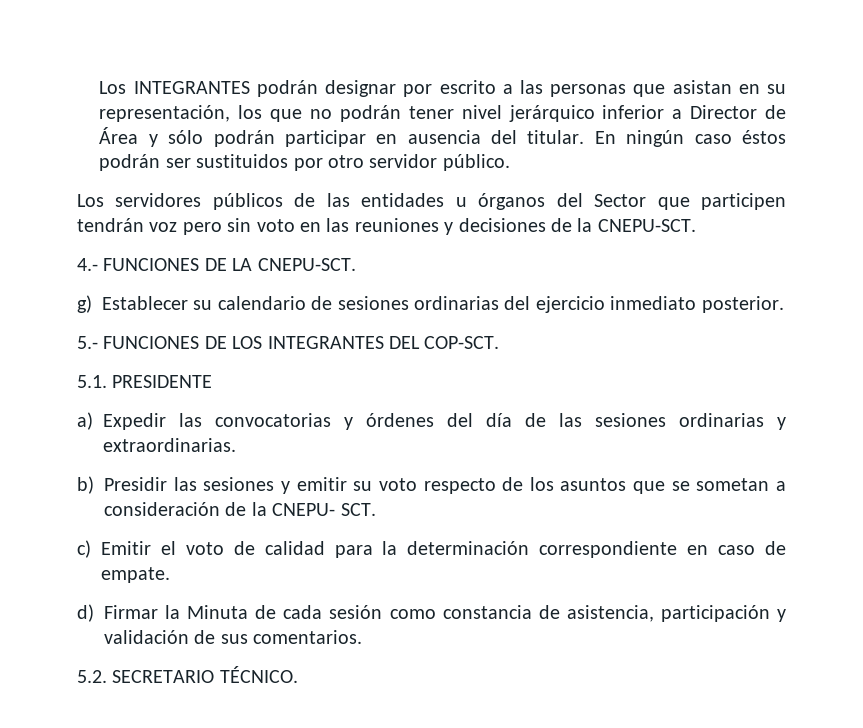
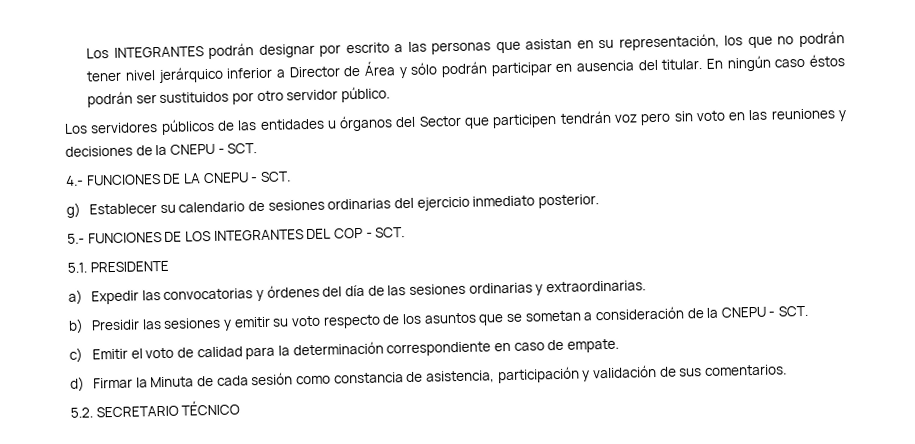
[597,219,696,232] CNEPU-SCT. -> [169,143,258,155] CNEPU - SCT.
[257,258,356,271] CNEPU-SCT. -> [202,171,291,184] CNEPU - SCT.
[424,336,500,349] COP-SCT. -> [333,227,406,239] COP - SCT.
[272,503,336,516] CNEPU- -> [720,306,776,318] CNEPU -
[219,666,298,683] TÉCNICO. -> [181,400,241,416] TÉCNICO

